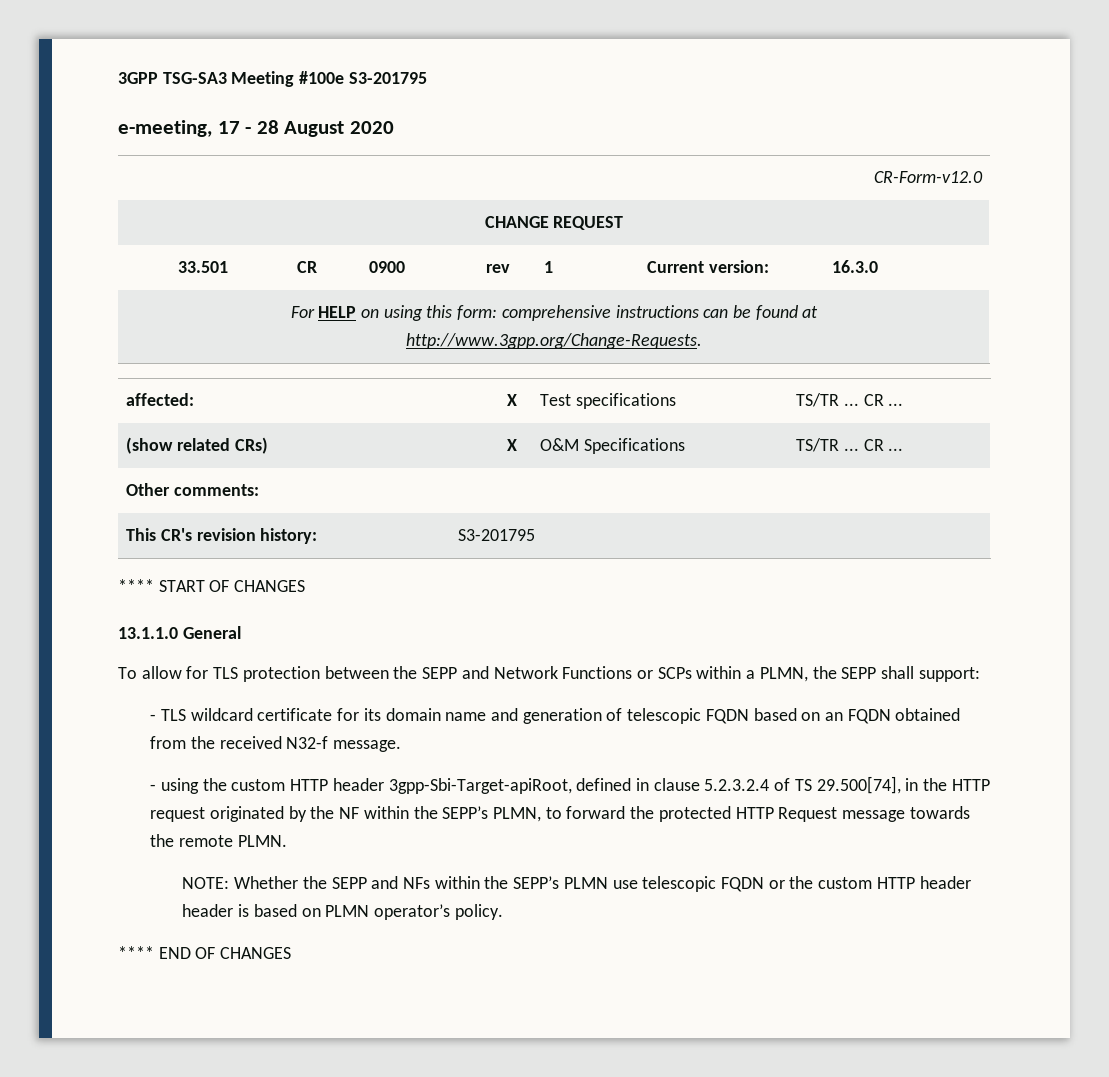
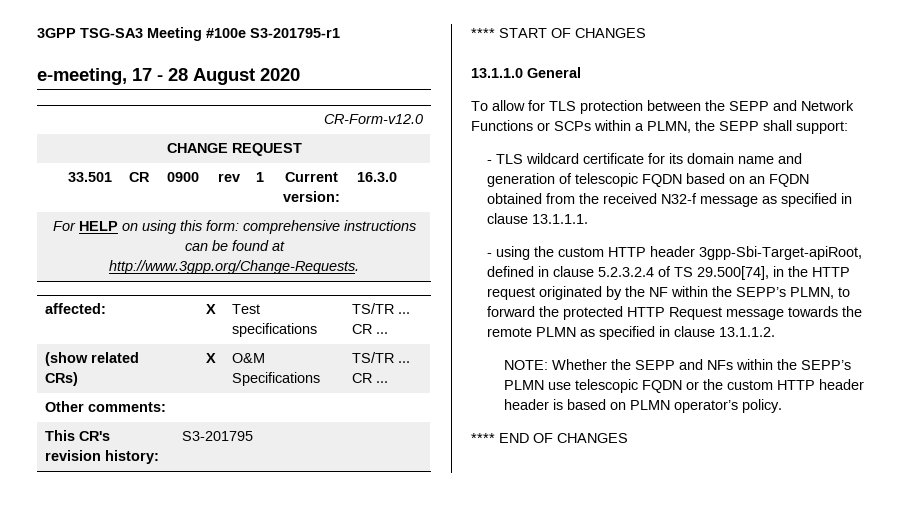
[348,72,427,84] S3-201795 -> [250,28,340,38] S3-201795-r1
[333,740,402,752] message. -> [700,193,853,207] [487,213,589,224] message as specified in clause 13.1.1.1.
[237,835,287,847] PLMN. -> [536,326,776,340] PLMN as specified in clause 13.1.1.2.

